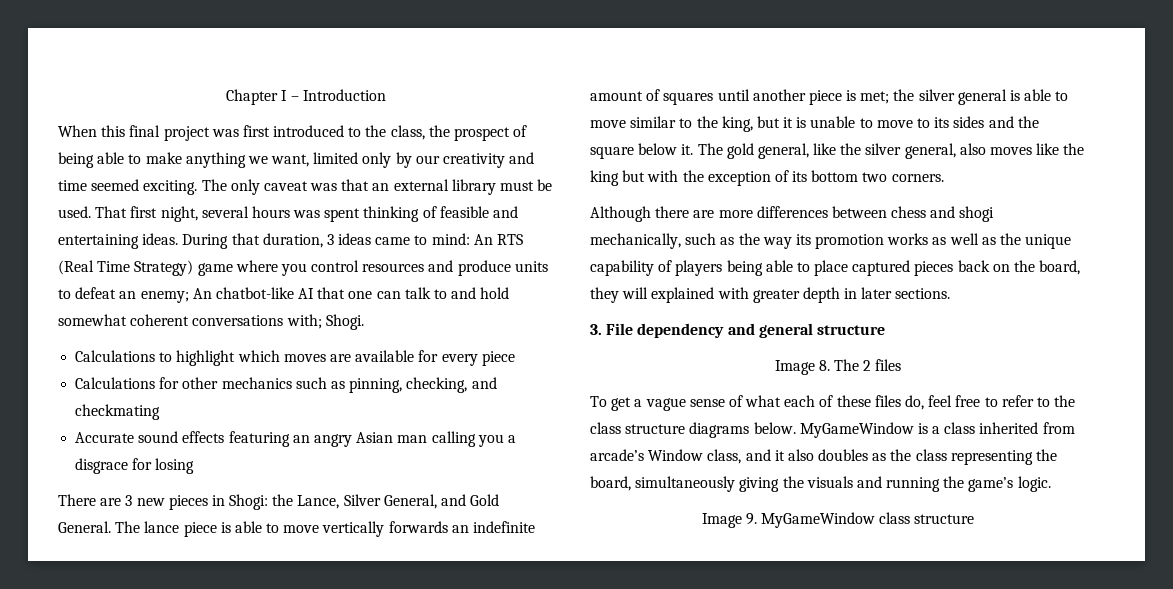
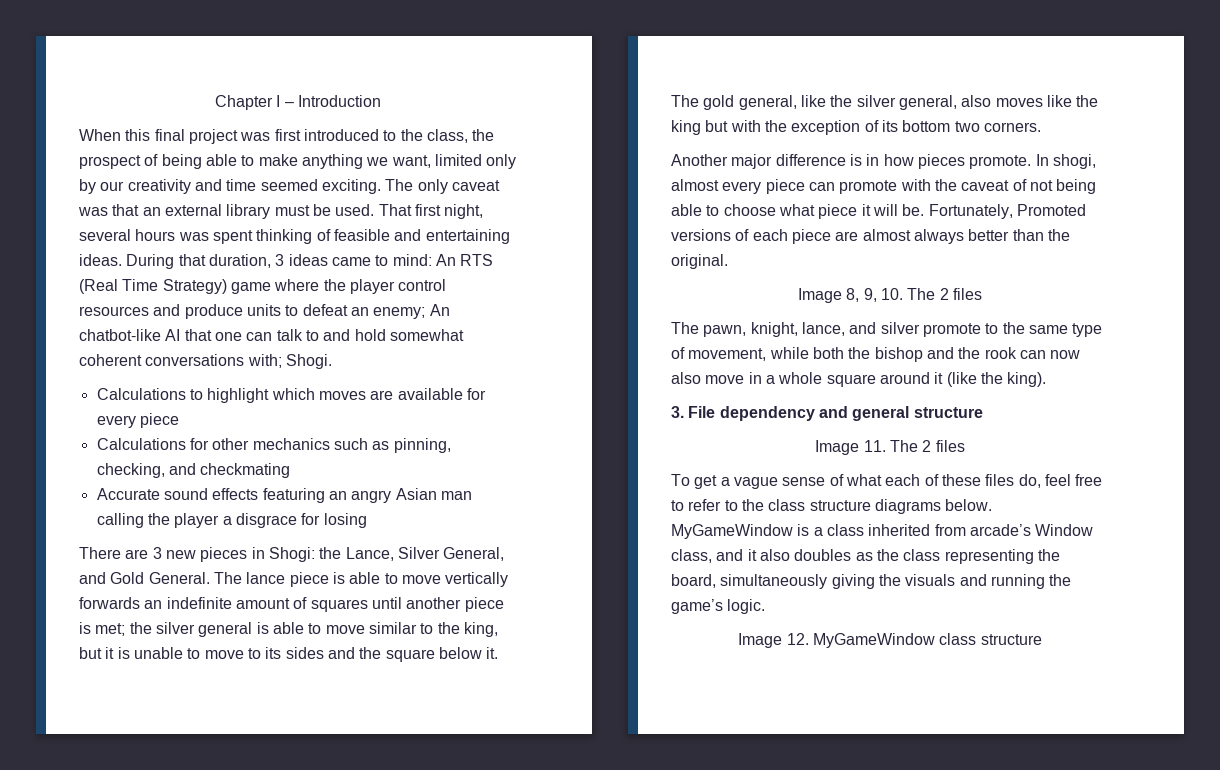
[280,263,307,276] you -> [323,279,395,294] the player
[477,434,504,447] you -> [147,513,220,528] the player
[590,206,995,222] [590,233,1072,249] [590,260,1081,276] [590,287,951,303] Although there are more differences between chess and shogi mechanically, such as the way its promotion works as well as the unique capability of players being able to place captured pieces back on the board, they will explained with greater depth in later sections. -> [671,154,1096,169] [671,179,1097,194] [671,204,1086,219] [671,229,1070,244] [671,254,728,269] [798,288,982,303] [671,322,1103,337] [671,347,1081,362] [671,372,1047,387] Another major difference is in how pieces promote. In shogi, almost every piece can promote with the caveat of not being able to choose what piece it will be. Fortunately, Promoted versions of each piece are almost always better than the original. // Image 8, 9, 10. The 2 files // The pawn, knight, lance, and silver promote to the same type of movement, while both the bishop and the rook can now also move in a whole square around it (like the king).
[818,360,830,371] 8. -> [863,440,886,452] 11.
[745,513,757,525] 9. -> [786,633,809,645] 12.

